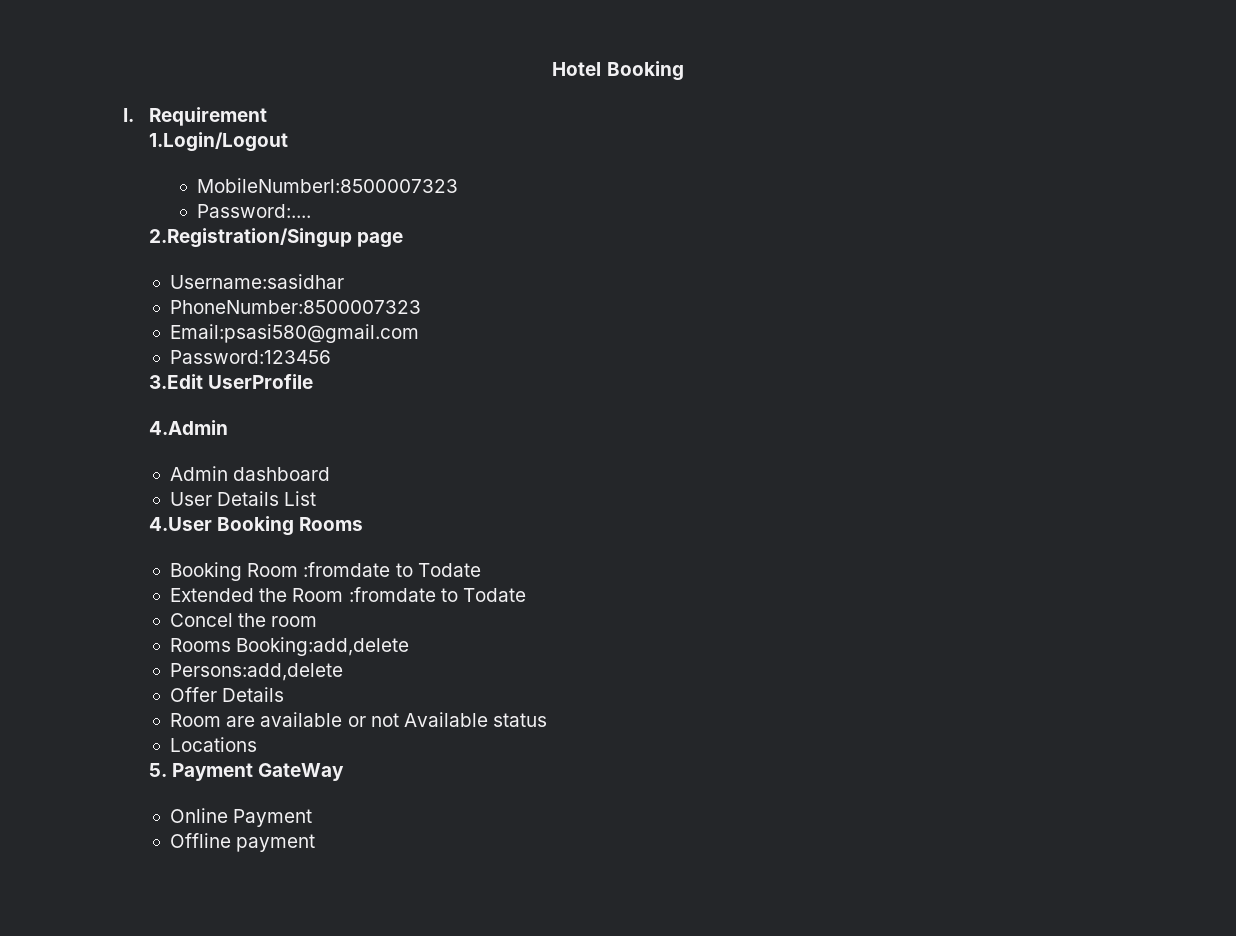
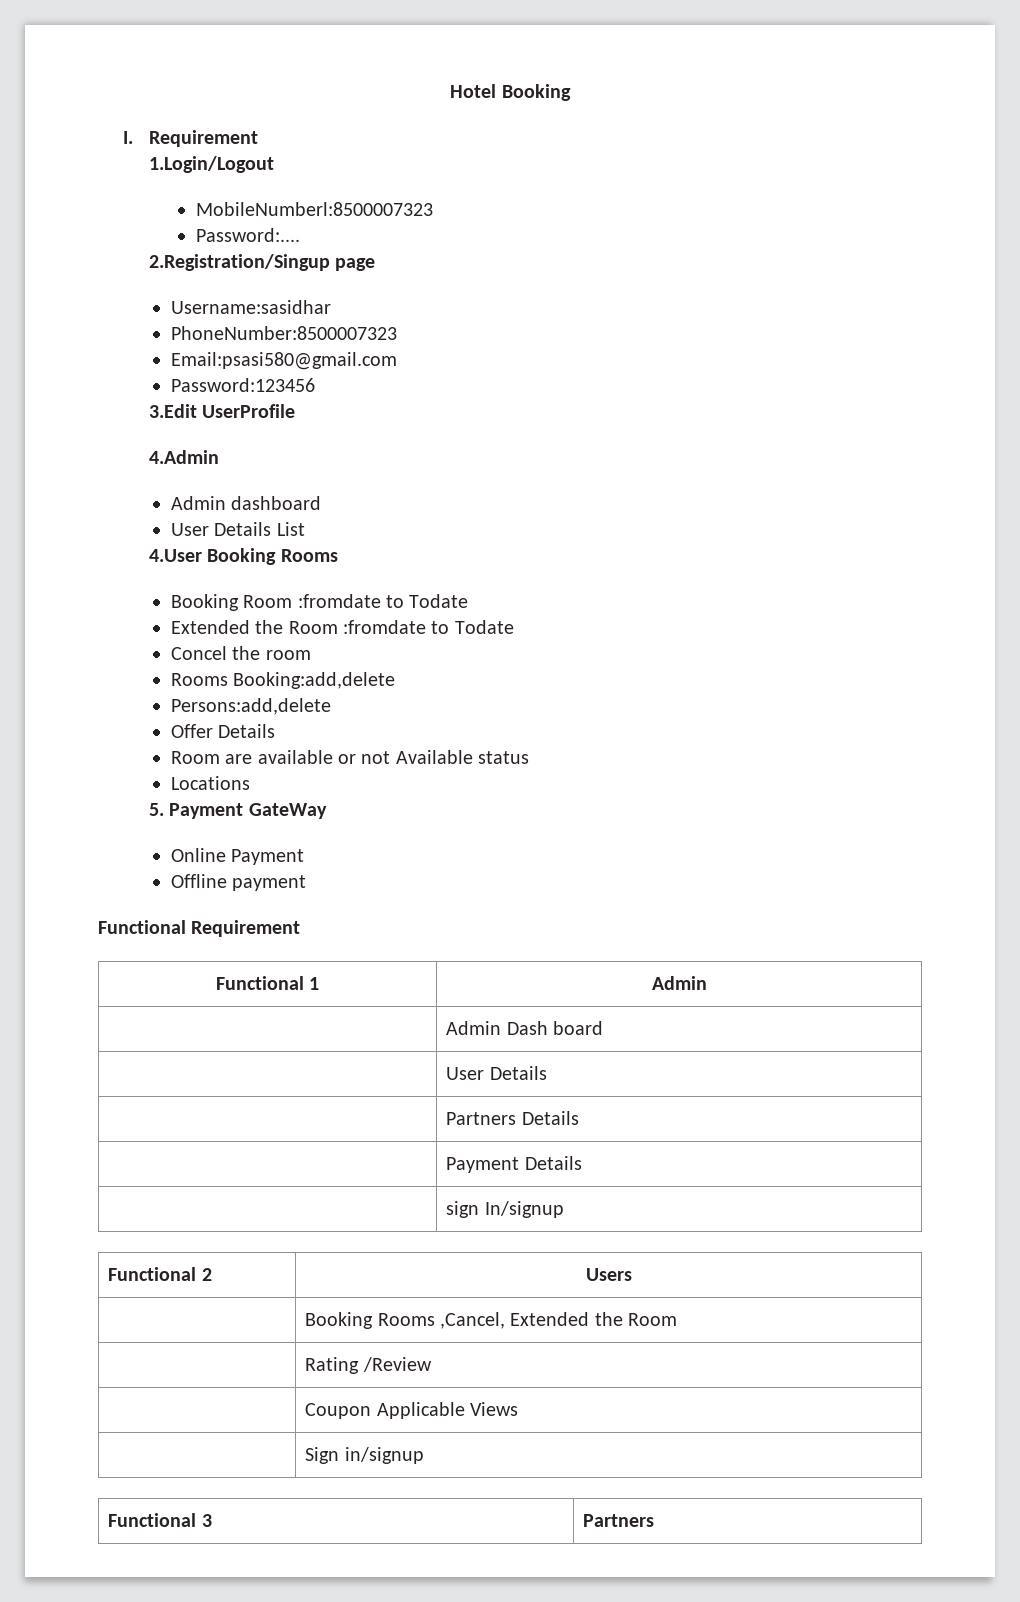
(316, 843) none -> [98,920,301,937] [215,976,320,990] [651,976,707,990] [446,1021,604,1035] [446,1066,547,1080] [446,1111,579,1125] [446,1156,582,1173] [446,1201,564,1218] [108,1267,212,1281] [585,1268,632,1281] [305,1312,678,1329] [305,1357,432,1374] [305,1402,519,1419] [305,1447,424,1464] [108,1513,212,1527] [583,1514,655,1527] // Functional Requirement // Functional 1 | Admin // | Admin Dash board // | User Details // | Partners Details // | Payment Details // | sign In/signup // Functional 2 | Users // | Booking Rooms ,Cancel, Extended the Room // | Rating /Review // | Coupon Applicable Views // | Sign in/signup // Functional 3 | Partners

